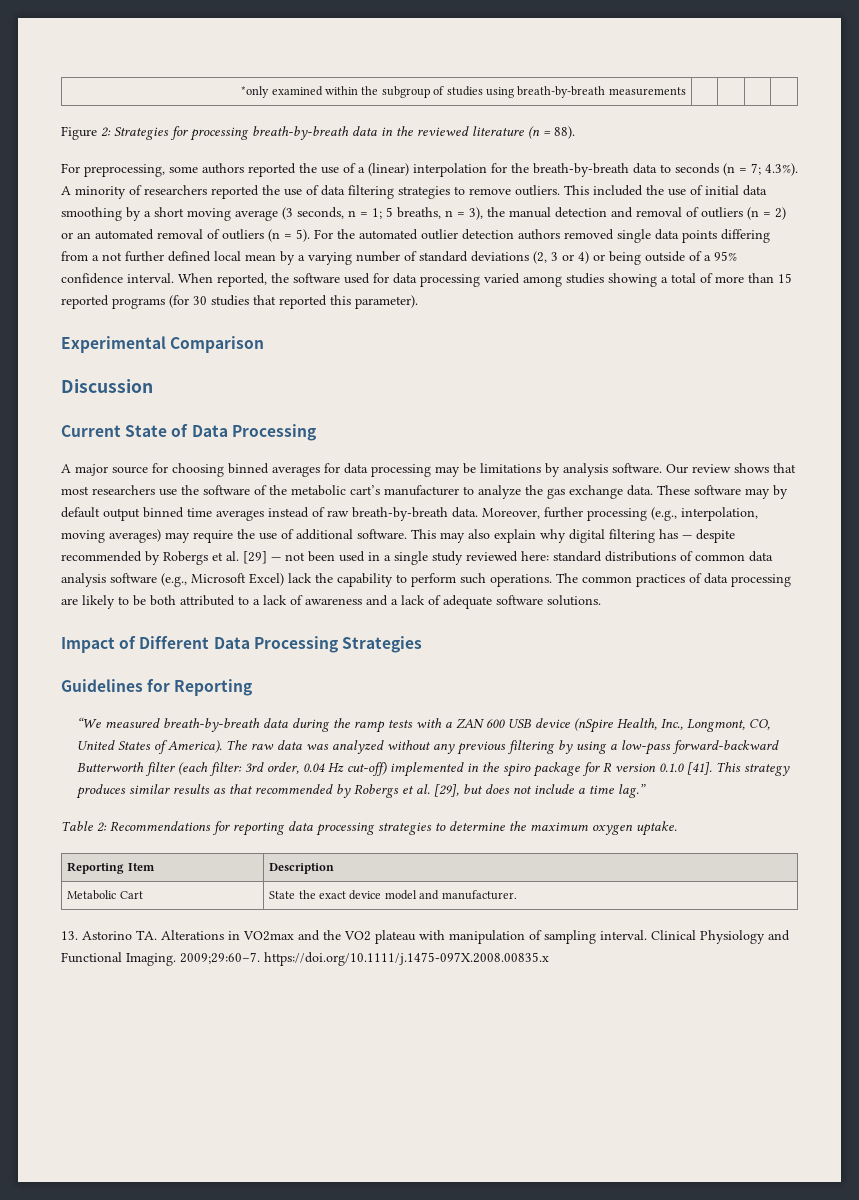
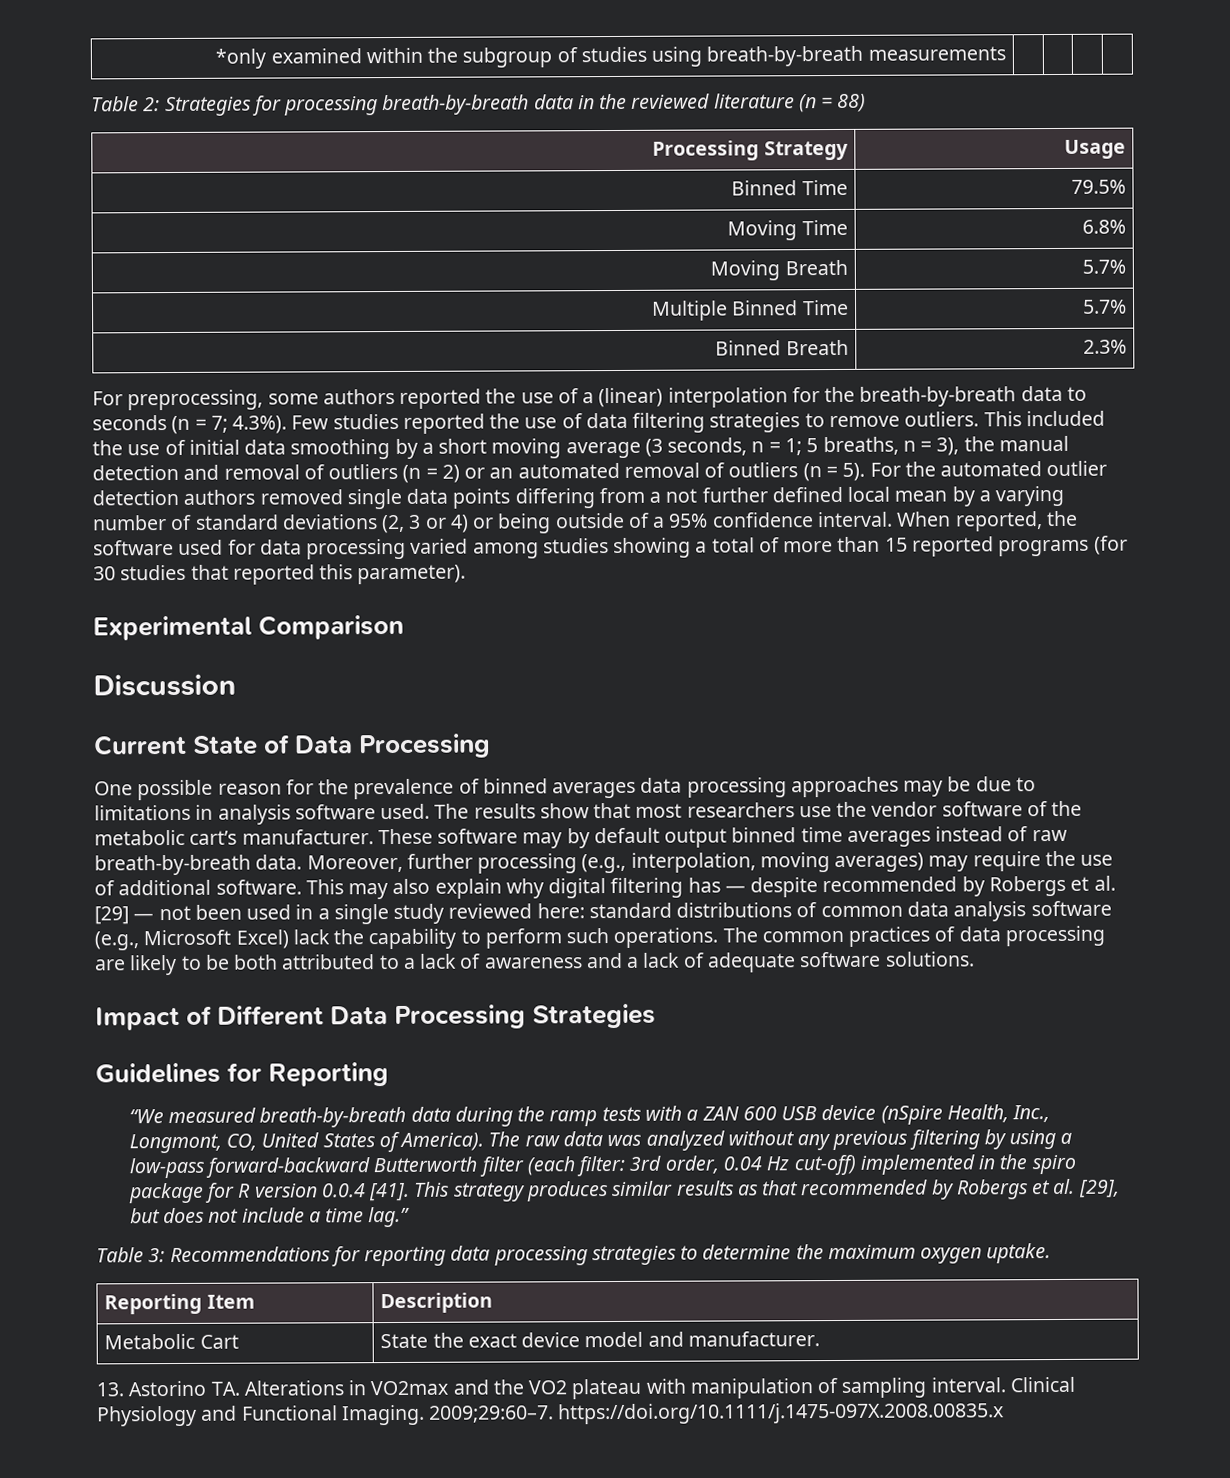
[61,126,97,140] Figure -> [91,96,139,112] Table
[554,126,575,139] 88). -> [837,93,867,112] [652,140,849,161] [1063,139,1126,159] [731,179,848,196] [1070,179,1126,194] [727,219,848,241] [1081,219,1126,234] [710,259,848,281] [1081,259,1126,274] [652,299,849,321] [1082,299,1127,314] [715,339,849,356] [1082,339,1127,354] 88) // Processing Strategy | Usage // Binned Time | 79.5% // Moving Time | 6.8% // Moving Breath | 5.7% // Multiple Binned Time | 5.7% // Binned Breath | 2.3%
[61,185,207,199] A minority of researchers -> [291,413,399,430] Few studies
[61,463,224,477] A major source for choosing -> [94,778,480,801] One possible reason for the prevalence of
[324,463,431,477] for data processing -> [640,776,899,798] data processing approaches
[480,463,769,477] limitations by analysis software. Our review shows -> [975,776,1036,792] [94,803,590,825] due to limitations in analysis software used. The results show
(199, 490) none -> [871,801,938,817] vendor
[384,485,653,499] manufacturer to analyze the gas exchange data. -> [241,829,374,845] manufacturer.
[658,763,684,772] 0.1.0 -> [321,1183,366,1198] 0.0.4
[97,822,107,832] 2: -> [148,1248,166,1263] 3:

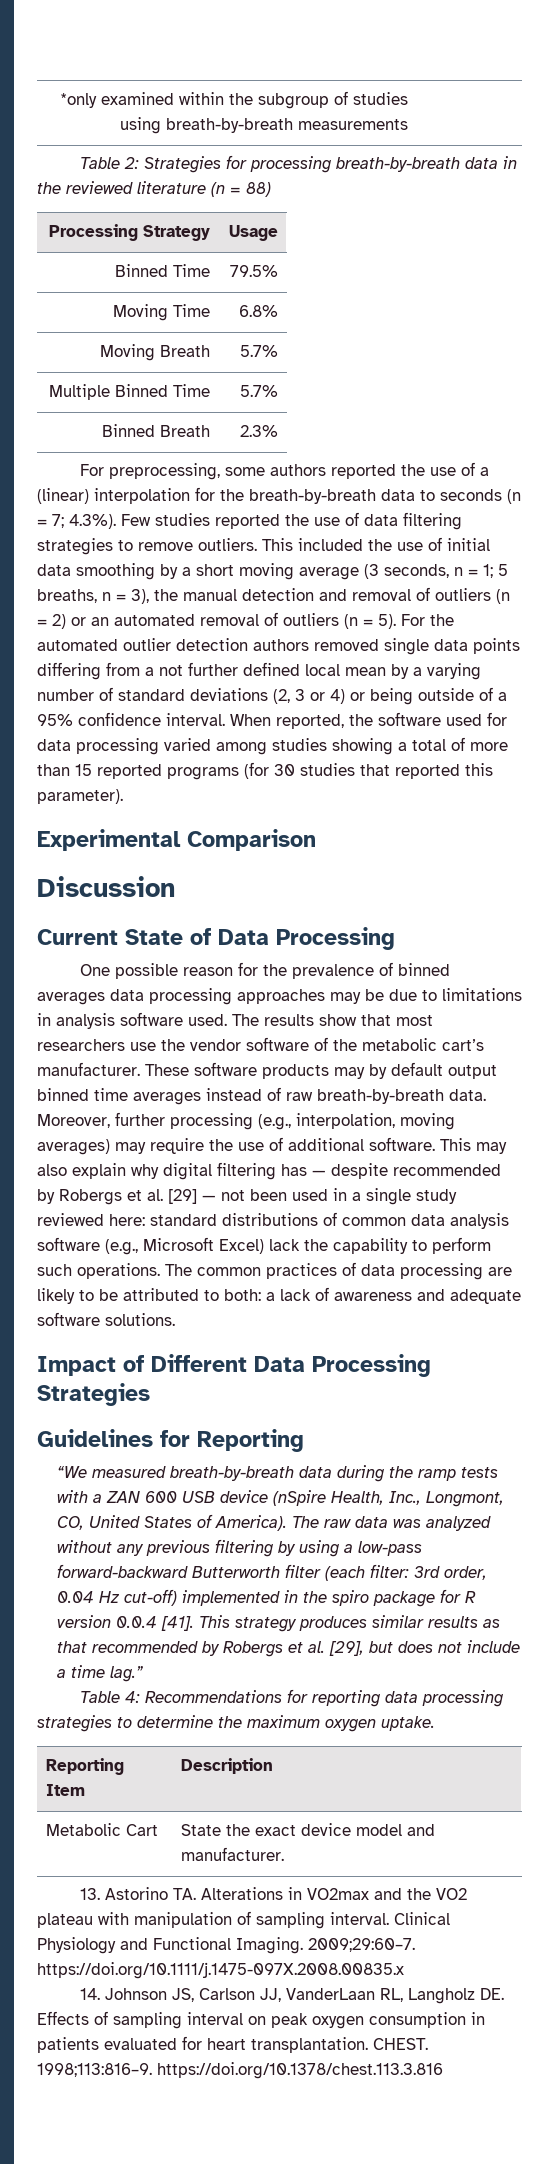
(519, 836) none -> [262,1064,329,1079] products
[233,954,279,970] both -> (118, 1295) none
(400, 962) none -> [224,1289,261,1301] both:
[626,952,705,968] a lack of -> (445, 1295) none
[148,1248,166,1263] 3: -> [125,1691,141,1703] 4:
(1005, 1413) none -> [80,1988,505,2004] [37,2011,485,2029] [37,2036,428,2053] [37,2062,443,2079] // 14. Johnson JS, Carlson JJ, VanderLaan RL, Langholz DE. Effects of sampling interval on peak oxygen consumption in patients evaluated for heart transplantation. CHEST. 1998;113:816–9. https://doi.org/10.1378/chest.113.3.816

